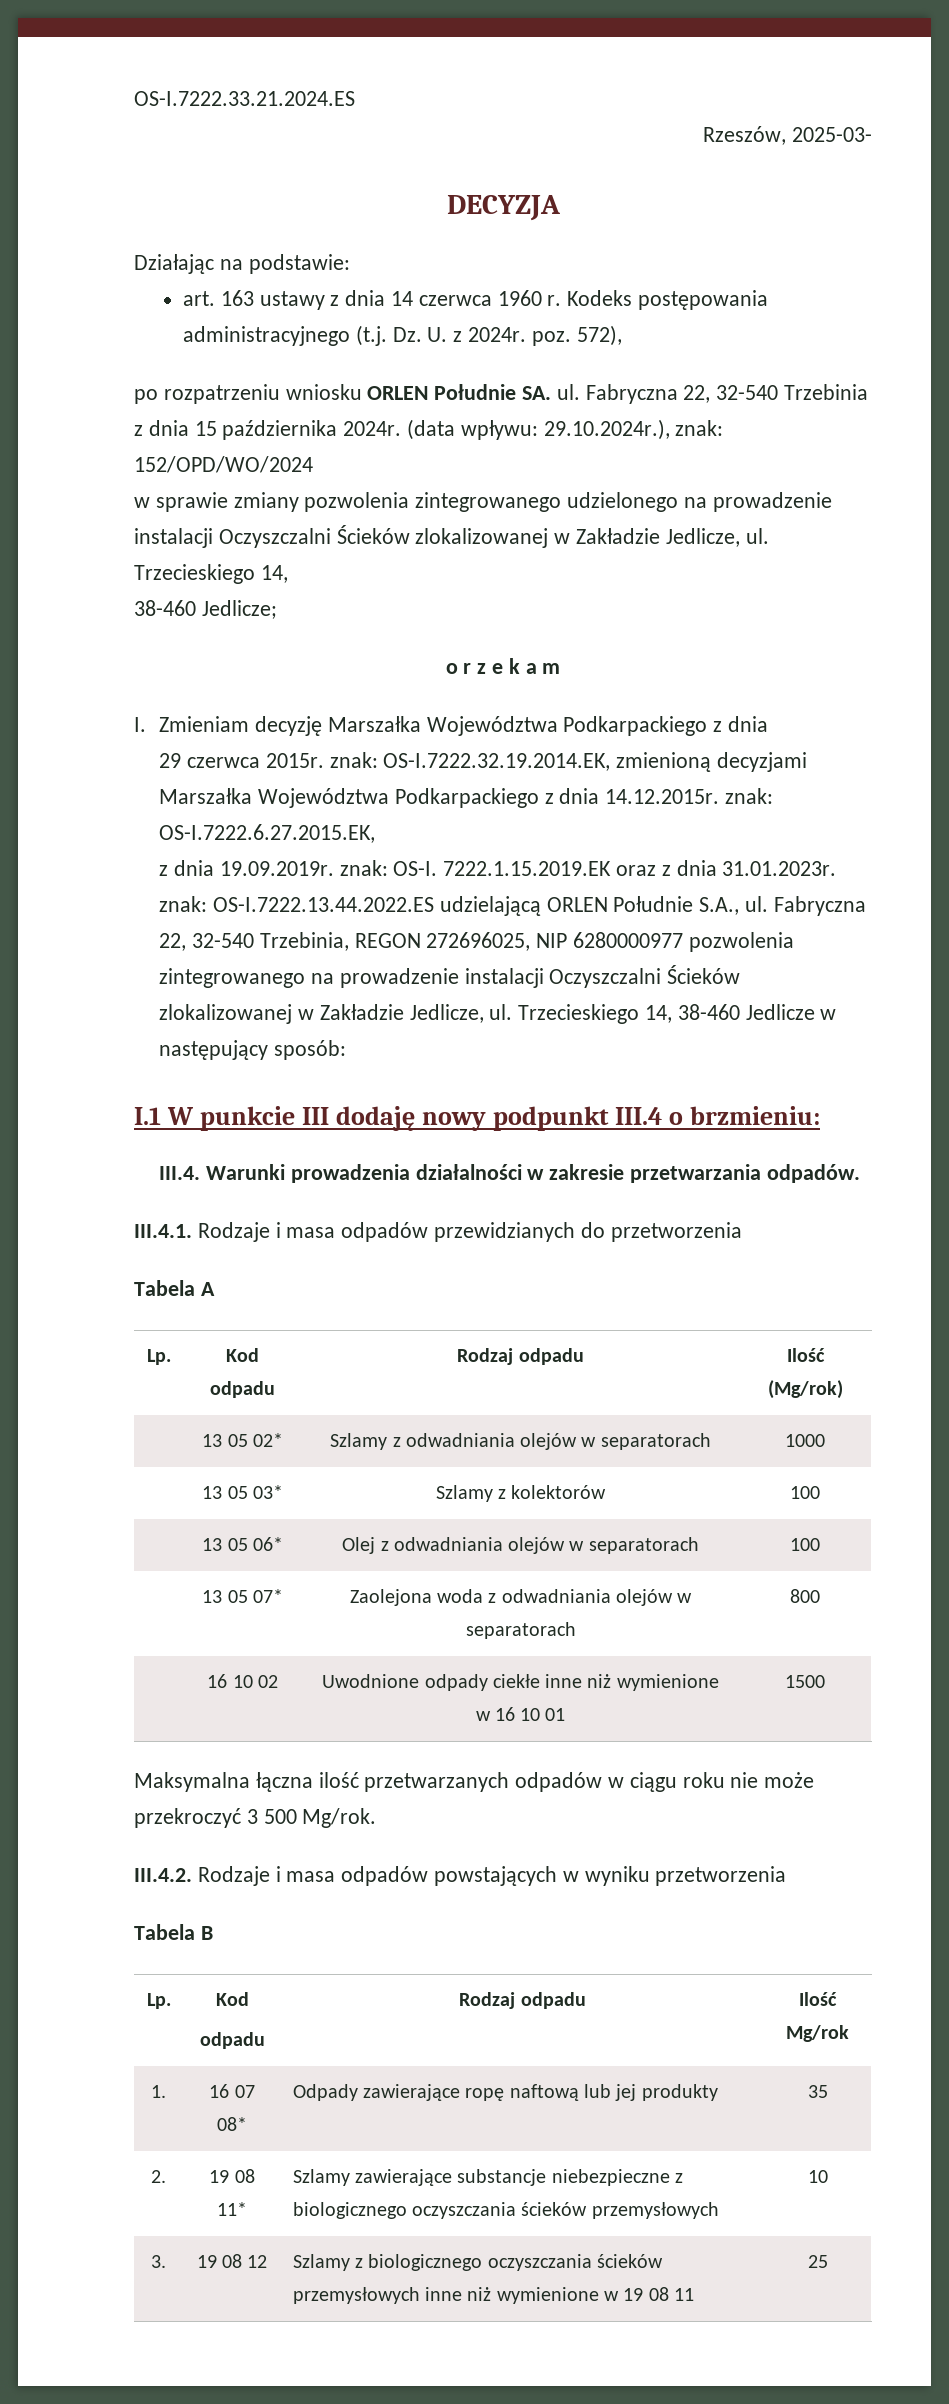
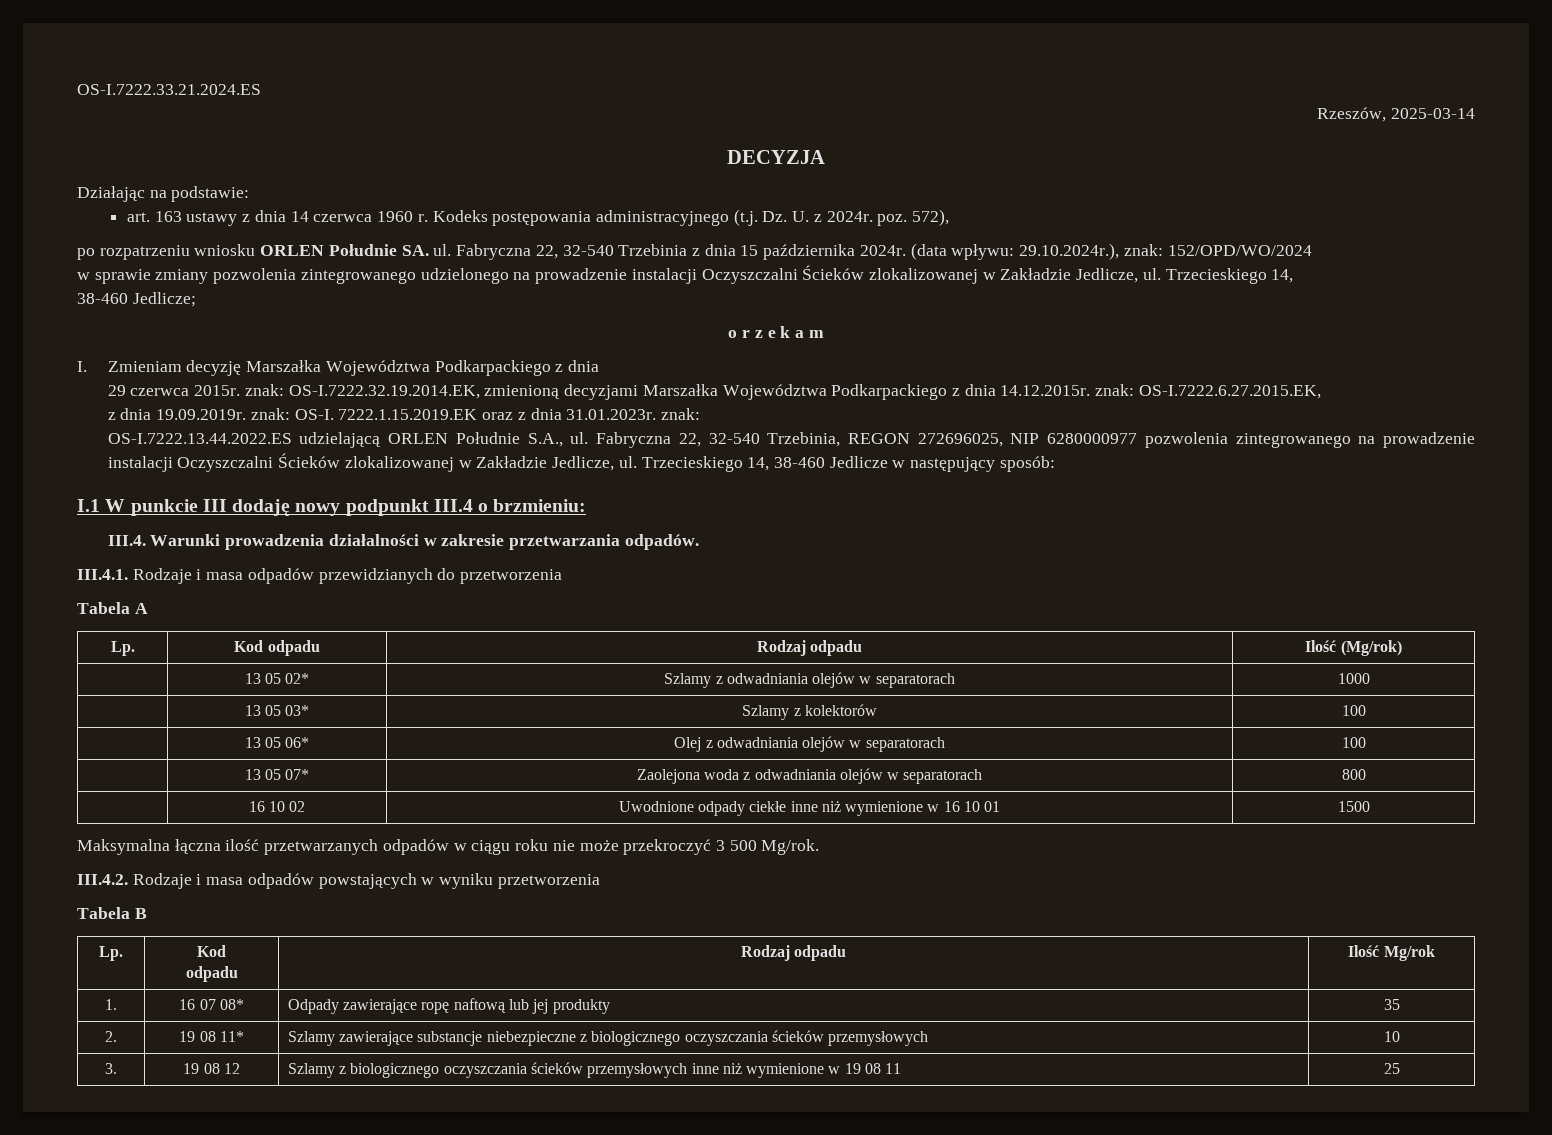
[791,127,872,142] 2025-03- -> [1391,108,1475,119] 2025-03-14
(208, 904) none -> (701, 414) //

